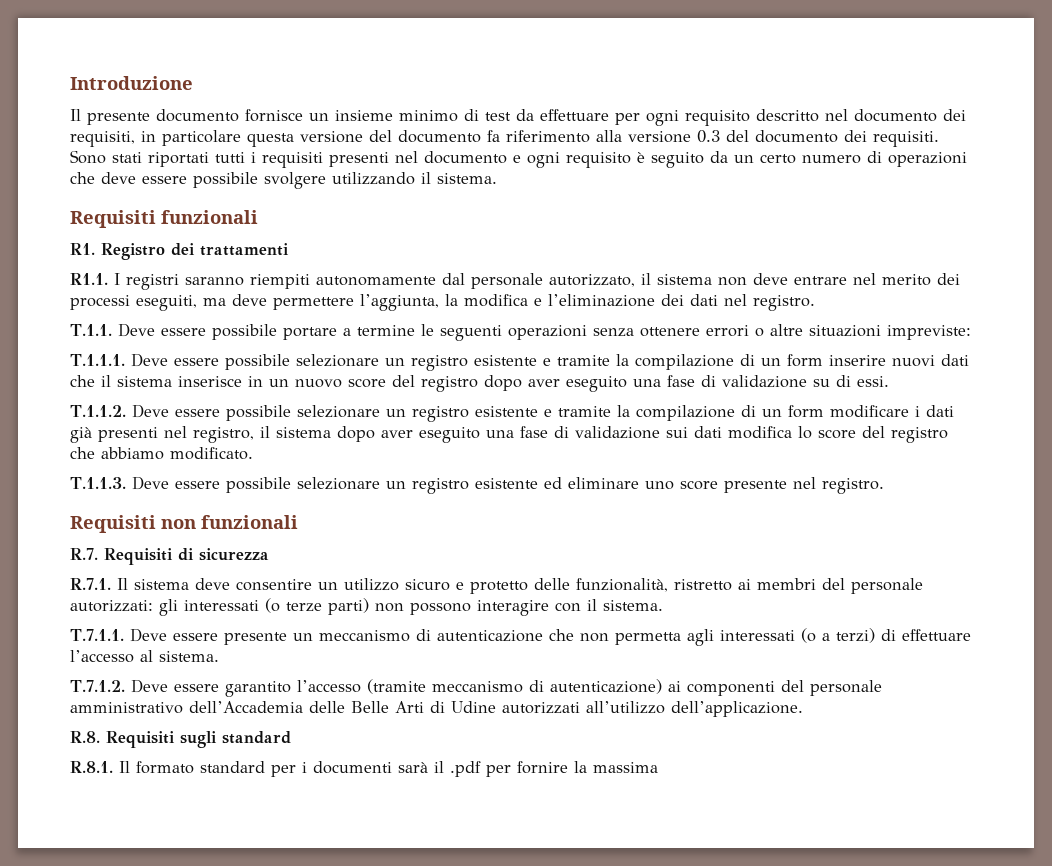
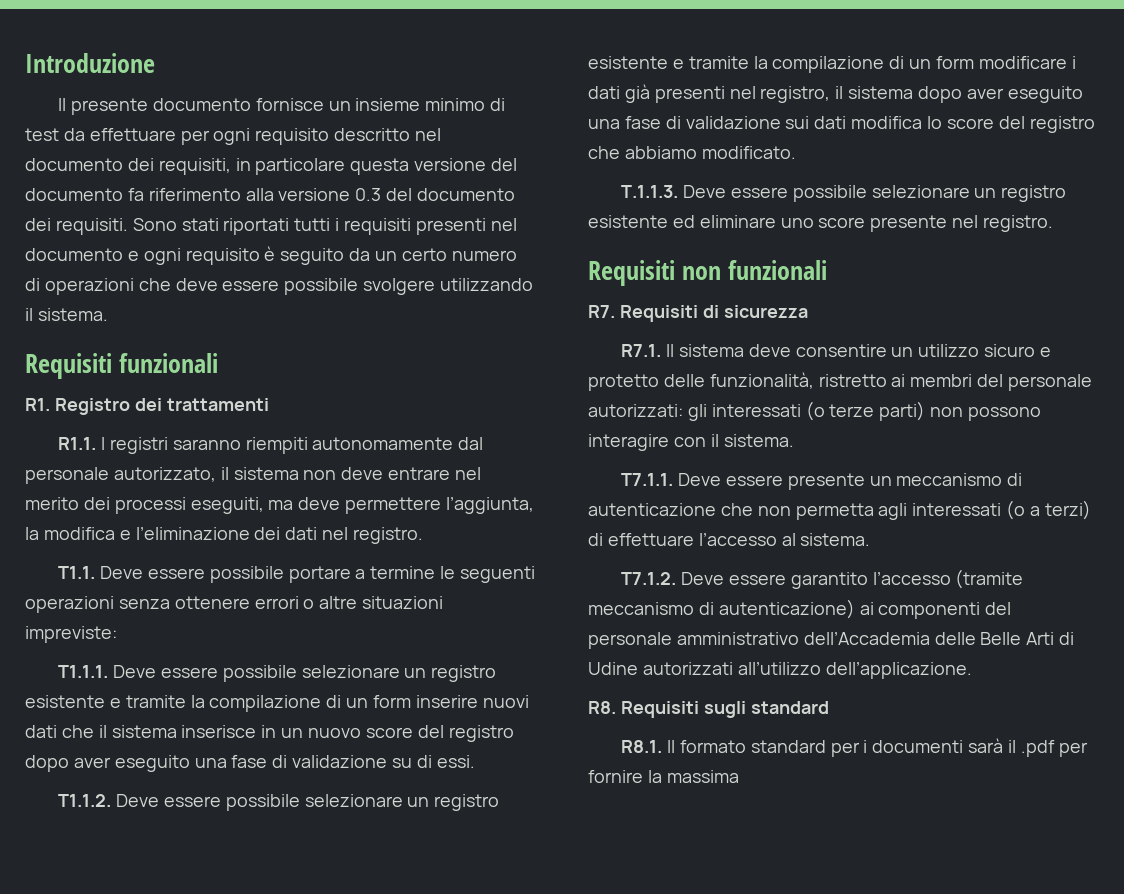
[70,324,112,336] T.1.1. -> [58,566,96,579] T1.1.
[70,354,125,366] T.1.1.1. -> [58,665,109,678] T1.1.1.
[70,405,126,417] T.1.1.2. -> [58,794,112,807] T1.1.2.
[70,548,98,560] R.7. -> [588,305,615,318] R7.
[70,578,111,590] R.7.1. -> [621,344,662,357] R7.1.
[70,629,124,641] T.7.1.1. -> [621,473,674,486] T7.1.1.
[70,680,125,692] T.7.1.2. -> [621,572,677,585] T7.1.2.
[70,731,100,743] R.8. -> [588,701,616,714] R8.
[70,761,113,773] R.8.1. -> [621,740,663,753] R8.1.

